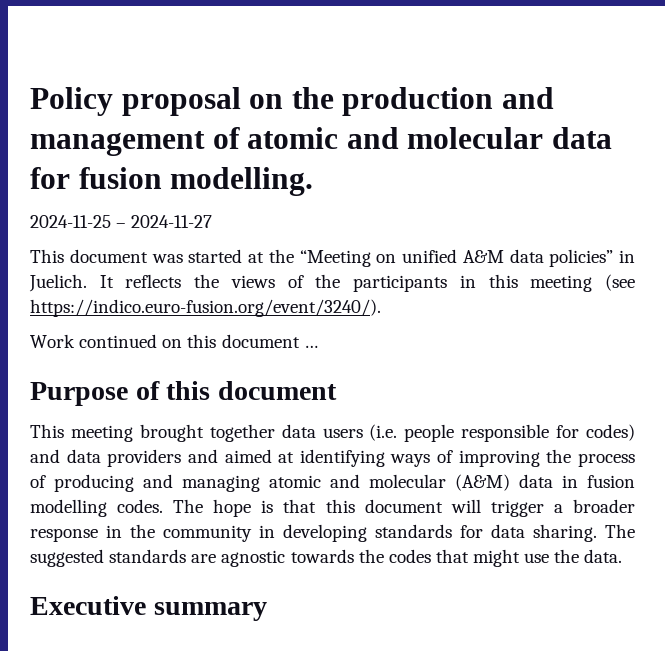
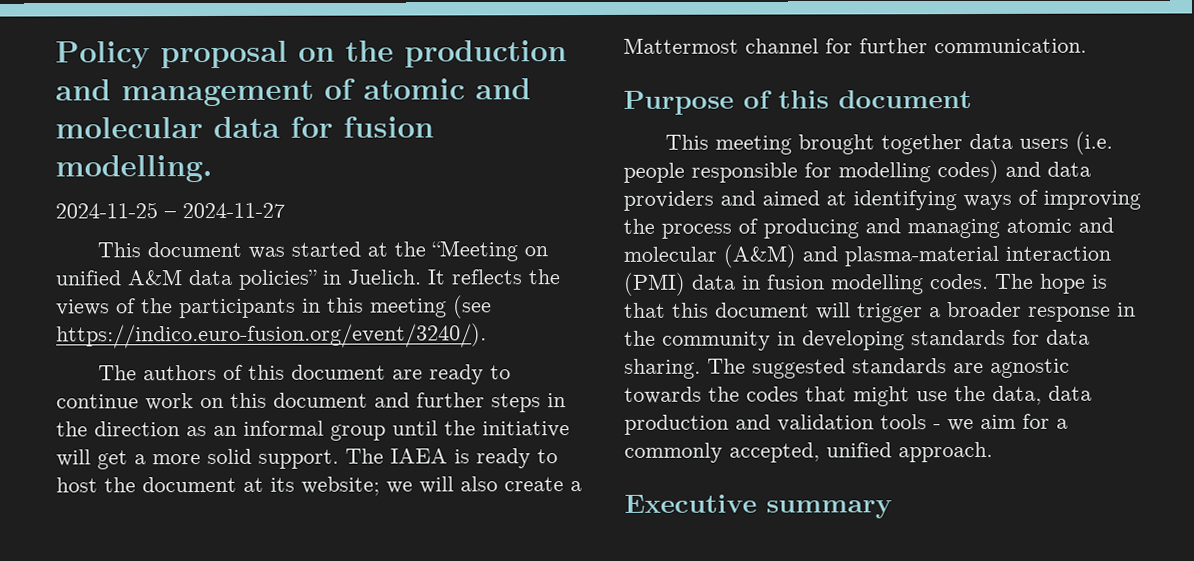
[30,334,318,348] Work continued on this document … -> [97,364,511,385] [56,392,566,413] [56,420,570,441] [56,448,558,470] [56,476,582,496] [623,37,1087,54] The authors of this document are ready to continue work on this document and further steps in the direction as an informal group until the initiative will get a more solid support. The IAEA is ready to host the document at its website; we will also create a Mattermost channel for further communication.
(580, 431) none -> [838,162,931,183] modelling
(510, 482) none -> [802,245,1111,267] [623,272,686,296] and plasma-material interaction (PMI)
[584,549,623,563] data. -> [992,385,1092,405] [624,413,1068,435] [624,441,993,463] data, data production and validation tools - we aim for a commonly accepted, unified approach.

